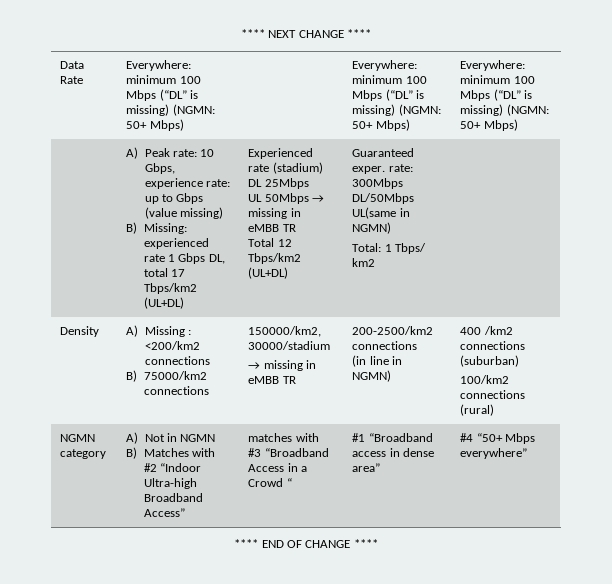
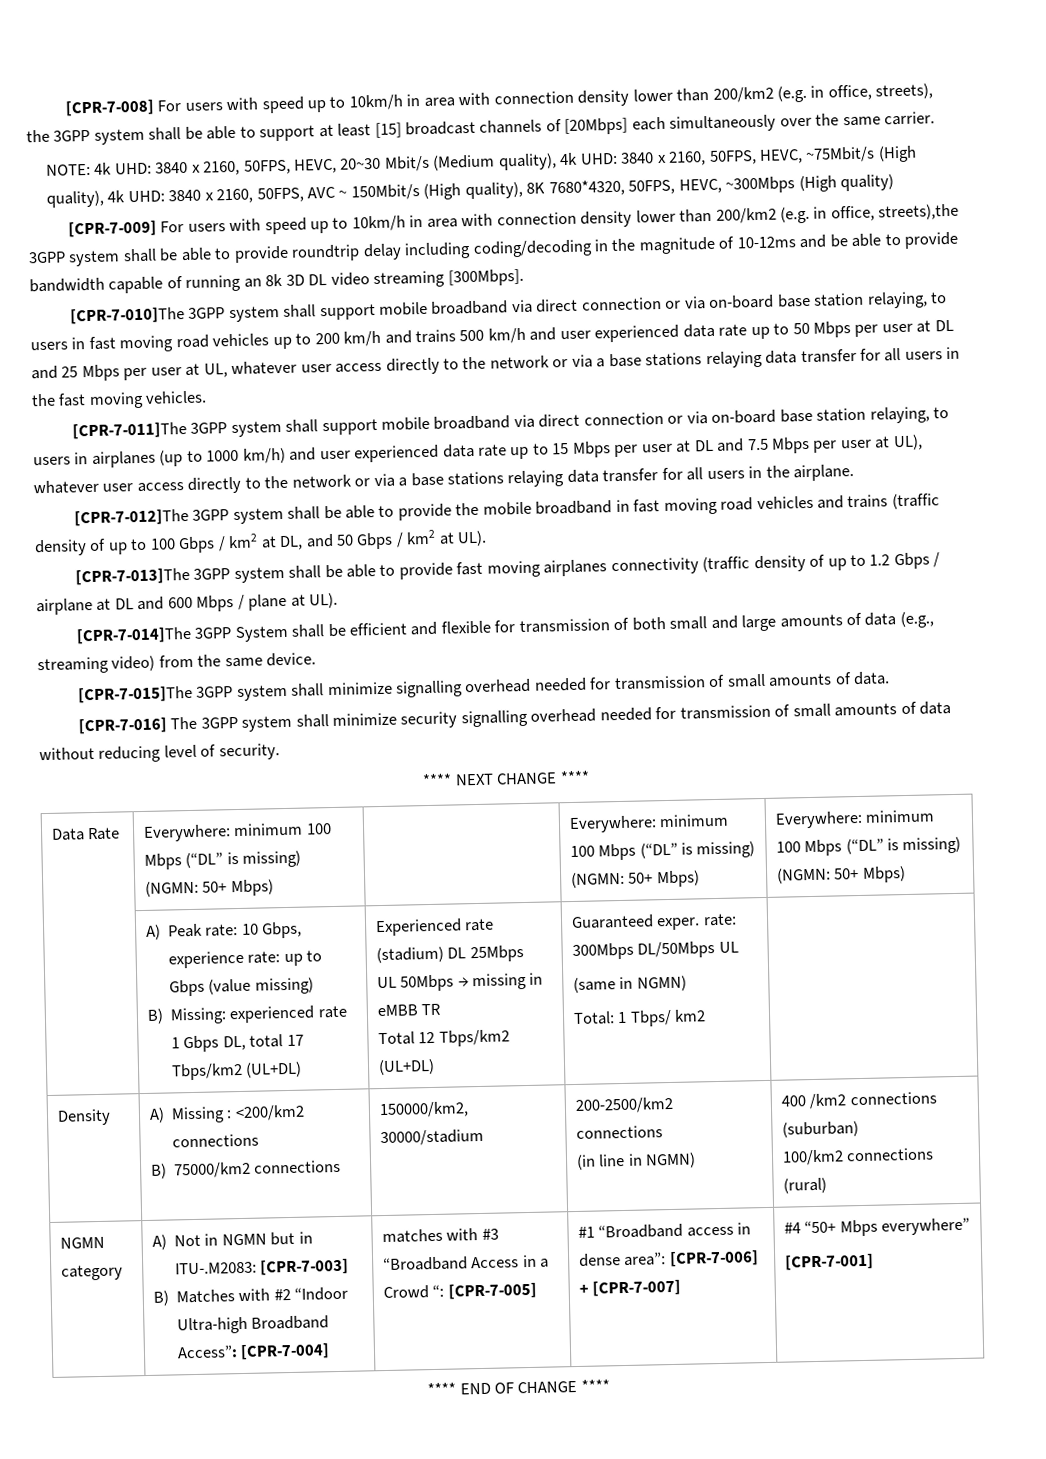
(240, 33) none -> [64,83,934,117] [26,111,936,145] [45,145,917,176] [45,174,894,208] [67,203,960,238] [28,231,960,267] [29,268,524,294] [69,291,948,325] [30,319,954,353] [31,346,961,382] [31,390,208,410] [71,406,950,440] [33,434,923,468] [33,463,855,495] [73,493,940,527] [34,529,488,557] [74,552,941,586] [36,592,339,616] [75,611,934,645] [37,652,317,675] [77,671,891,704] [77,701,952,735] [39,743,280,763] [CPR-7-008] For users with speed up to 10km/h in area with connection density lower than 200/km2 (e.g. in office, streets), the 3GPP system shall be able to support at least [15] broadcast channels of [20Mbps] each simultaneously over the same carrier. // NOTE: 4k UHD: 3840 x 2160, 50FPS, HEVC, 20~30 Mbit/s (Medium quality), 4k UHD: 3840 x 2160, 50FPS, HEVC, ~75Mbit/s (High quality), 4k UHD: 3840 x 2160, 50FPS, AVC ~ 150Mbit/s (High quality), 8K 7680*4320, 50FPS, HEVC, ~300Mbps (High quality) // [CPR-7-009] For users with speed up to 10km/h in area with connection density lower than 200/km2 (e.g. in office, streets),the 3GPP system shall be able to provide roundtrip delay including coding/decoding in the magnitude of 10-12ms and be able to provide bandwidth capable of running an 8k 3D DL video streaming [300Mbps]. // [CPR-7-010]The 3GPP system shall support mobile broadband via direct connection or via on-board base station relaying, to users in fast moving road vehicles up to 200 km/h and trains 500 km/h and user experienced data rate up to 50 Mbps per user at DL and 25 Mbps per user at UL, whatever user access directly to the network or via a base stations relaying data transfer for all users in the fast moving vehicles. // [CPR-7-011]The 3GPP system shall support mobile broadband via direct connection or via on-board base station relaying, to users in airplanes (up to 1000 km/h) and user experienced data rate up to 15 Mbps per user at DL and 7.5 Mbps per user at UL), whatever user access directly to the network or via a base stations relaying data transfer for all users in the airplane. // [CPR-7-012]The 3GPP system shall be able to provide the mobile broadband in fast moving road vehicles and trains (traffic density of up to 100 Gbps / km2 at DL, and 50 Gbps / km2 at UL). // [CPR-7-013]The 3GPP system shall be able to provide fast moving airplanes connectivity (traffic density of up to 1.2 Gbps / airplane at DL and 600 Mbps / plane at UL). // [CPR-7-014]The 3GPP System shall be efficient and flexible for transmission of both small and large amounts of data (e.g., streaming video) from the same device. // [CPR-7-015]The 3GPP system shall minimize signalling overhead needed for transmission of small amounts of data. // [CPR-7-016] The 3GPP system shall minimize security signalling overhead needed for transmission of small amounts of data without reducing level of security. //
[352,207,397,219] UL(same -> [718,941,739,953] [572,977,616,994] UL // (same
[248,360,317,371] [248,376,296,384] // → missing in eMBB TR -> (484, 1137) none
(216, 438) none -> [270,1231,313,1246] [174,1258,350,1276] but in ITU-.M2083: [CPR-7-003]
[143,508,185,517] Access” -> [176,1343,331,1361] Access”: [CPR-7-004]
[286,478,292,487] “ -> [432,1282,537,1300] “: [CPR-7-005]
[352,463,381,472] area” -> [623,1250,759,1268] [578,1279,682,1297] area”: [CPR-7-006] + [CPR-7-007]
(528, 453) none -> [784,1253,874,1271] // [CPR-7-001]

